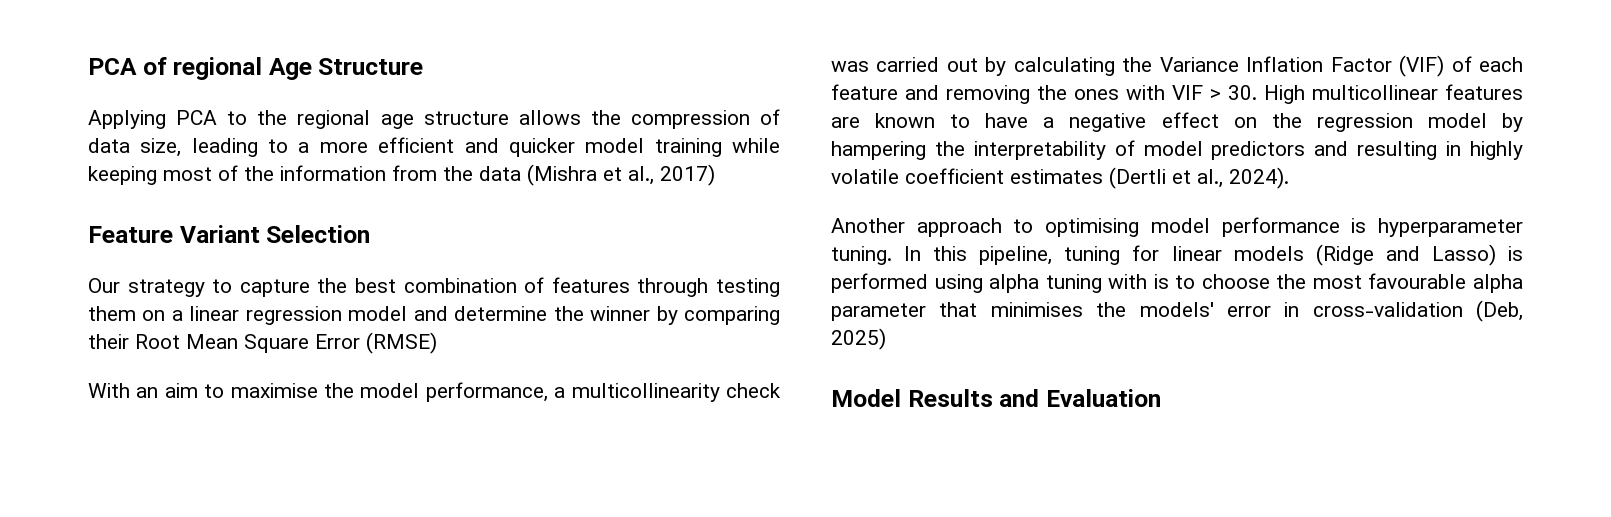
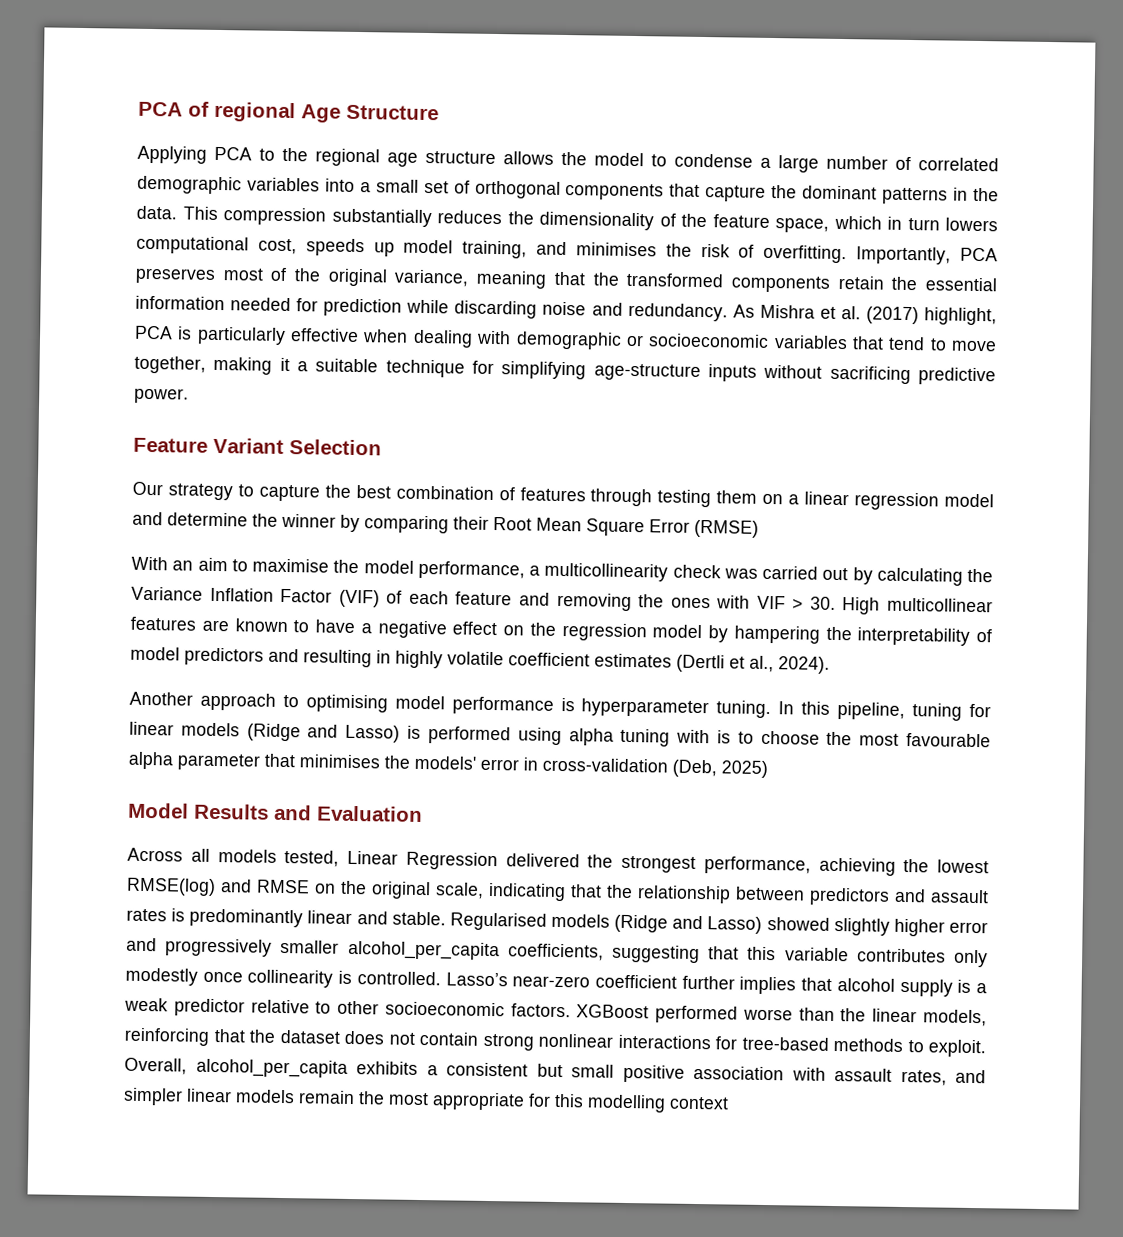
[630,109,781,129] [88,137,781,157] [88,164,715,186] compression of data size, leading to a more efficient and quicker model training while keeping most of the information from the data (Mishra et al., 2017) -> [594,152,999,173] [137,175,999,205] [136,205,998,233] [136,235,998,265] [135,267,998,293] [135,295,997,326] [135,325,998,352] [134,355,997,386] [134,387,189,404] model to condense a large number of correlated demographic variables into a small set of orthogonal components that capture the dominant patterns in the data. This compression substantially reduces the dimensionality of the feature space, which in turn lowers computational cost, speeds up model training, and minimises the risk of overfitting. Importantly, PCA preserves most of the original variance, meaning that the transformed components retain the essential information needed for prediction while discarding noise and redundancy. As Mishra et al. (2017) highlight, PCA is particularly effective when dealing with demographic or socioeconomic variables that tend to move together, making it a suitable technique for simplifying age-structure inputs without sacrificing predictive power.
(1161, 398) none -> [127,847,989,876] [126,877,989,906] [126,908,988,937] [126,937,989,968] [125,967,987,997] [124,997,987,1027] [124,1027,986,1058] [124,1057,986,1086] [123,1087,729,1113] // Across all models tested, Linear Regression delivered the strongest performance, achieving the lowest RMSE(log) and RMSE on the original scale, indicating that the relationship between predictors and assault rates is predominantly linear and stable. Regularised models (Ridge and Lasso) showed slightly higher error and progressively smaller alcohol_per_capita coefficients, suggesting that this variable contributes only modestly once collinearity is controlled. Lasso’s near-zero coefficient further implies that alcohol supply is a weak predictor relative to other socioeconomic factors. XGBoost performed worse than the linear models, reinforcing that the dataset does not contain strong nonlinear interactions for tree-based methods to exploit. Overall, alcohol_per_capita exhibits a consistent but small positive association with assault rates, and simpler linear models remain the most appropriate for this modelling context

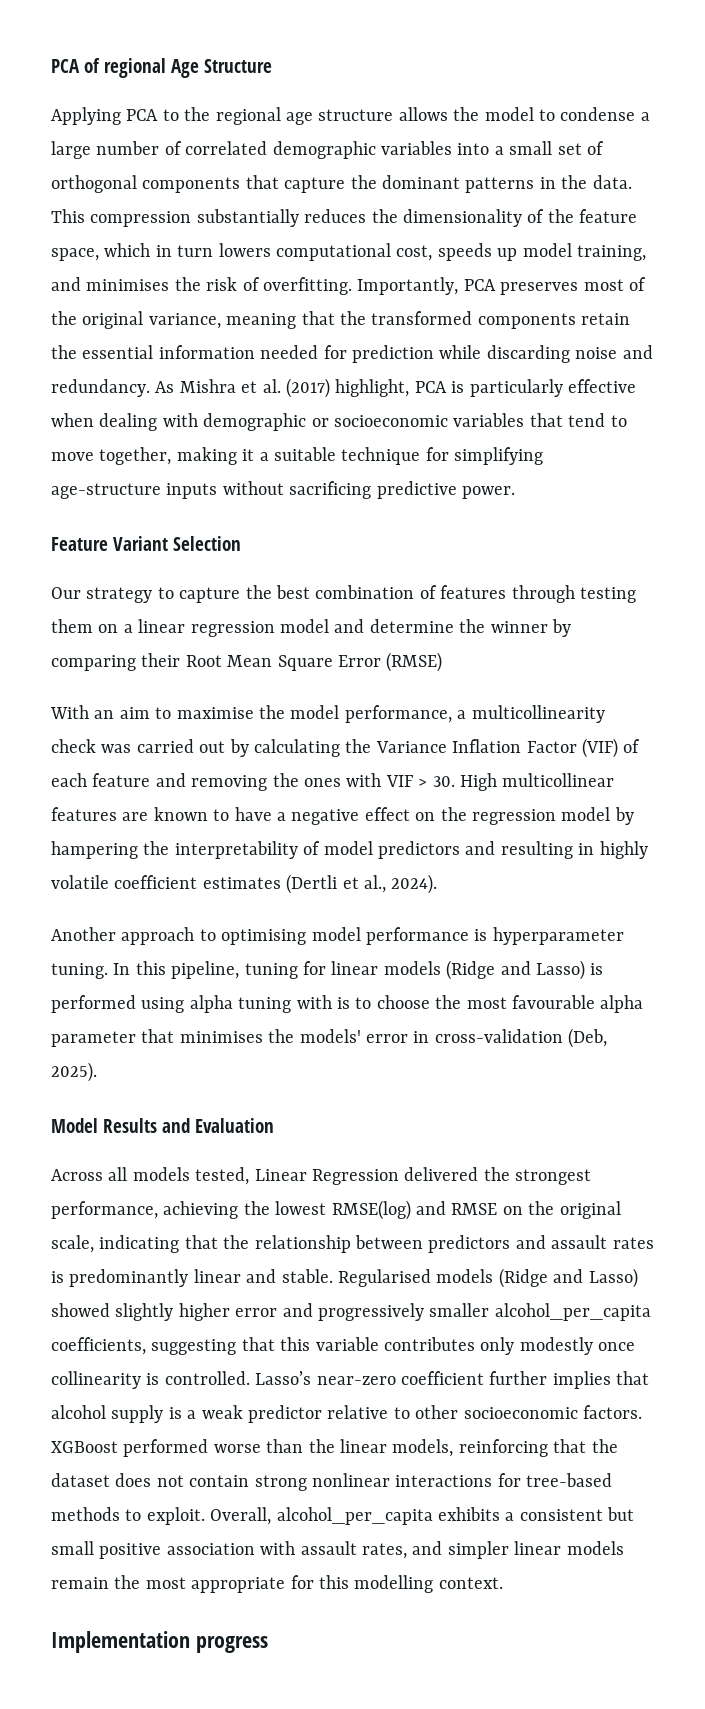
[721,760,768,779] 2025) -> [51,1062,97,1082] 2025).
[669,1096,729,1110] context -> [438,1577,503,1589] [51,1631,268,1653] context. // Implementation progress

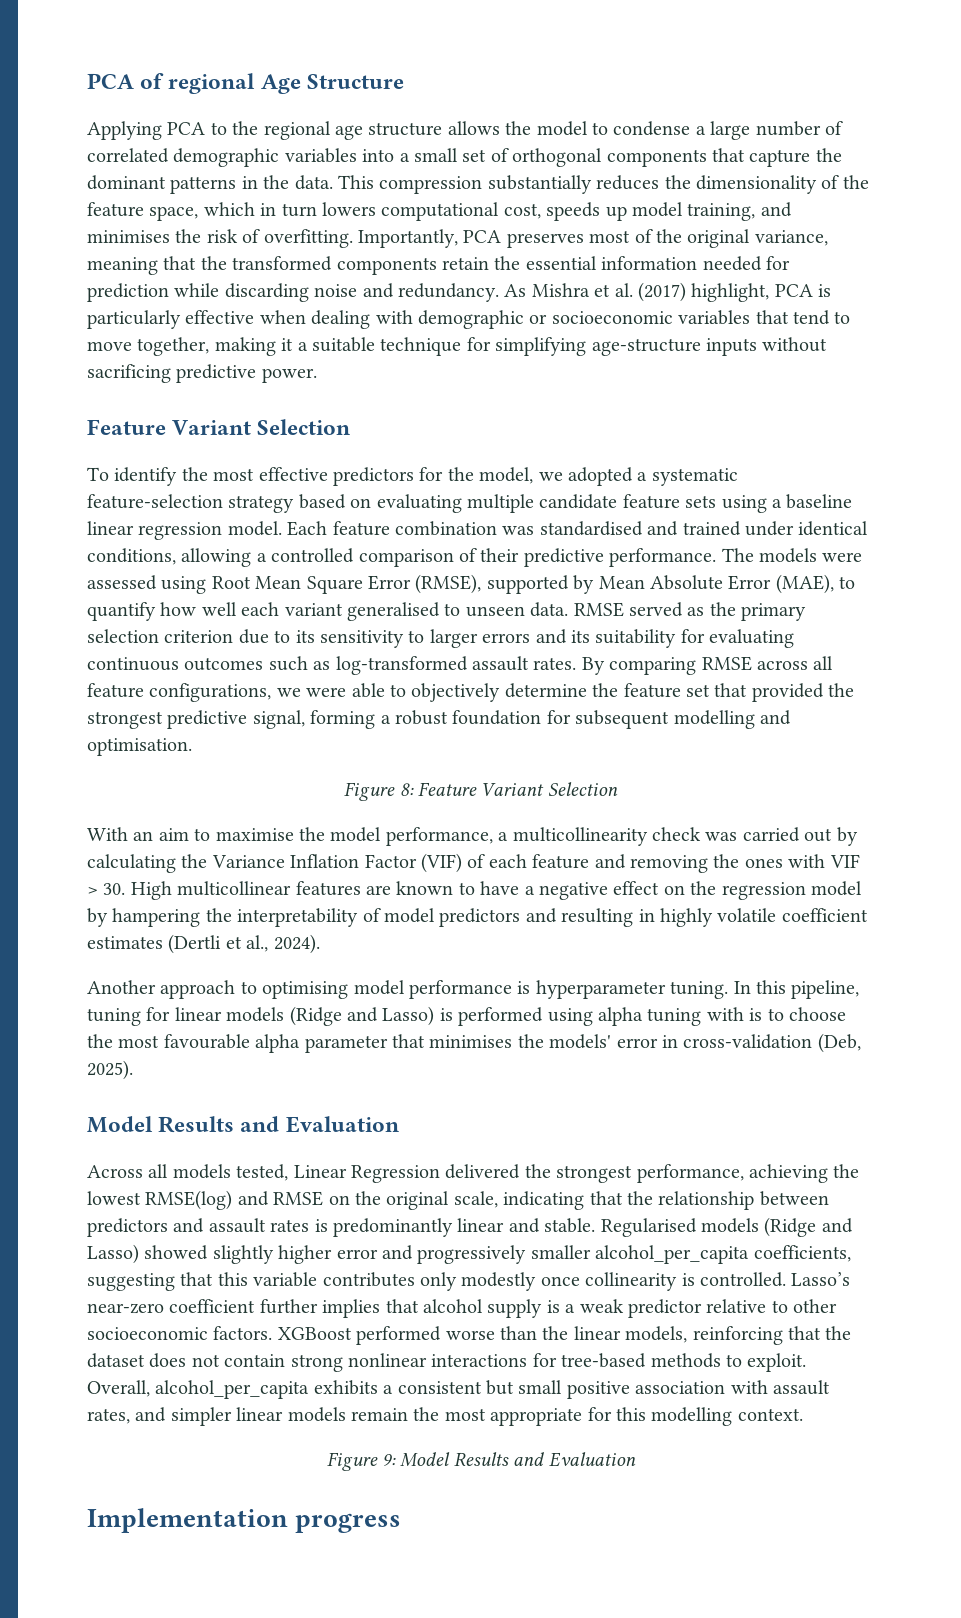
[51,585,636,603] [51,619,571,637] [51,652,443,672] Our strategy to capture the best combination of features through testing them on a linear regression model and determine the winner by comparing their Root Mean Square Error (RMSE) -> [87,467,738,486] [87,494,853,513] [87,521,869,540] [87,548,863,567] [87,574,856,594] [87,602,807,621] [87,629,795,648] [87,656,834,675] [87,683,855,702] [87,710,791,729] [87,738,192,756] [344,782,618,801] To identify the most effective predictors for the model, we adopted a systematic feature-selection strategy based on evaluating multiple candidate feature sets using a baseline linear regression model. Each feature combination was standardised and trained under identical conditions, allowing a controlled comparison of their predictive performance. The models were assessed using Root Mean Square Error (RMSE), supported by Mean Absolute Error (MAE), to quantify how well each variant generalised to unseen data. RMSE served as the primary selection criterion due to its sensitivity to larger errors and its suitability for evaluating continuous outcomes such as log-transformed assault rates. By comparing RMSE across all feature configurations, we were able to objectively determine the feature set that provided the strongest predictive signal, forming a robust foundation for subsequent modelling and optimisation. // Figure 8: Feature Variant Selection
(503, 1583) none -> [326,1452,636,1471] // Figure 9: Model Results and Evaluation

